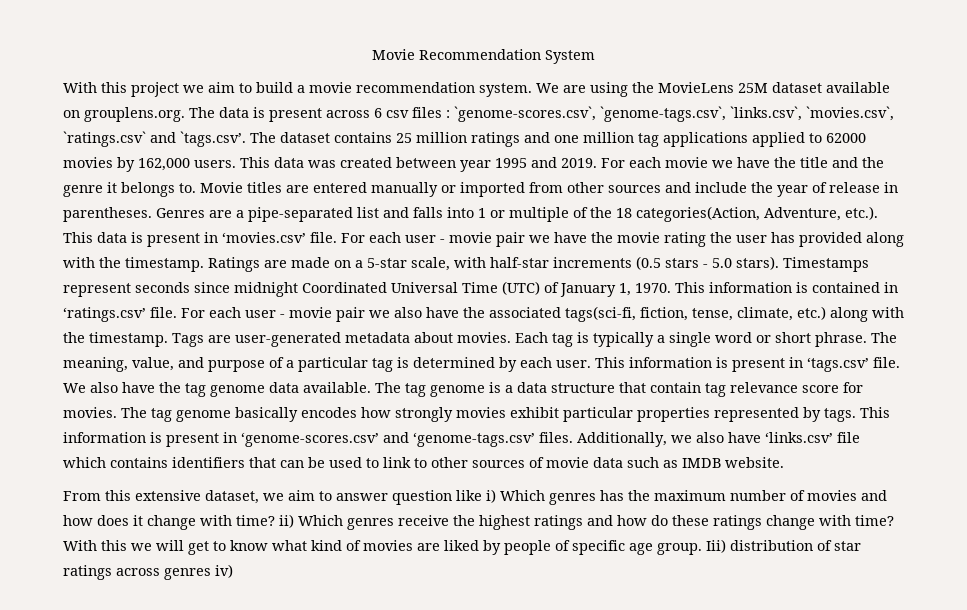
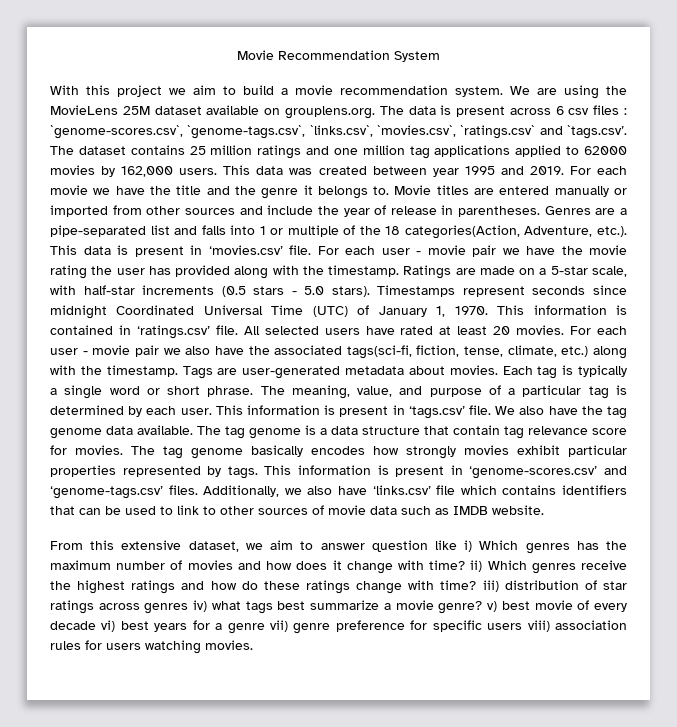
(177, 312) none -> [243,325,565,335] All selected users have rated at least 20 movies.
[63,539,726,555] With this we will get to know what kind of movies are liked by people of specific age group. Iii) -> [482,580,499,592] iii)
(233, 571) none -> [211,600,627,614] [50,620,627,634] [50,640,253,654] what tags best summarize a movie genre? v) best movie of every decade vi) best years for a genre vii) genre preference for specific users viii) association rules for users watching movies.

